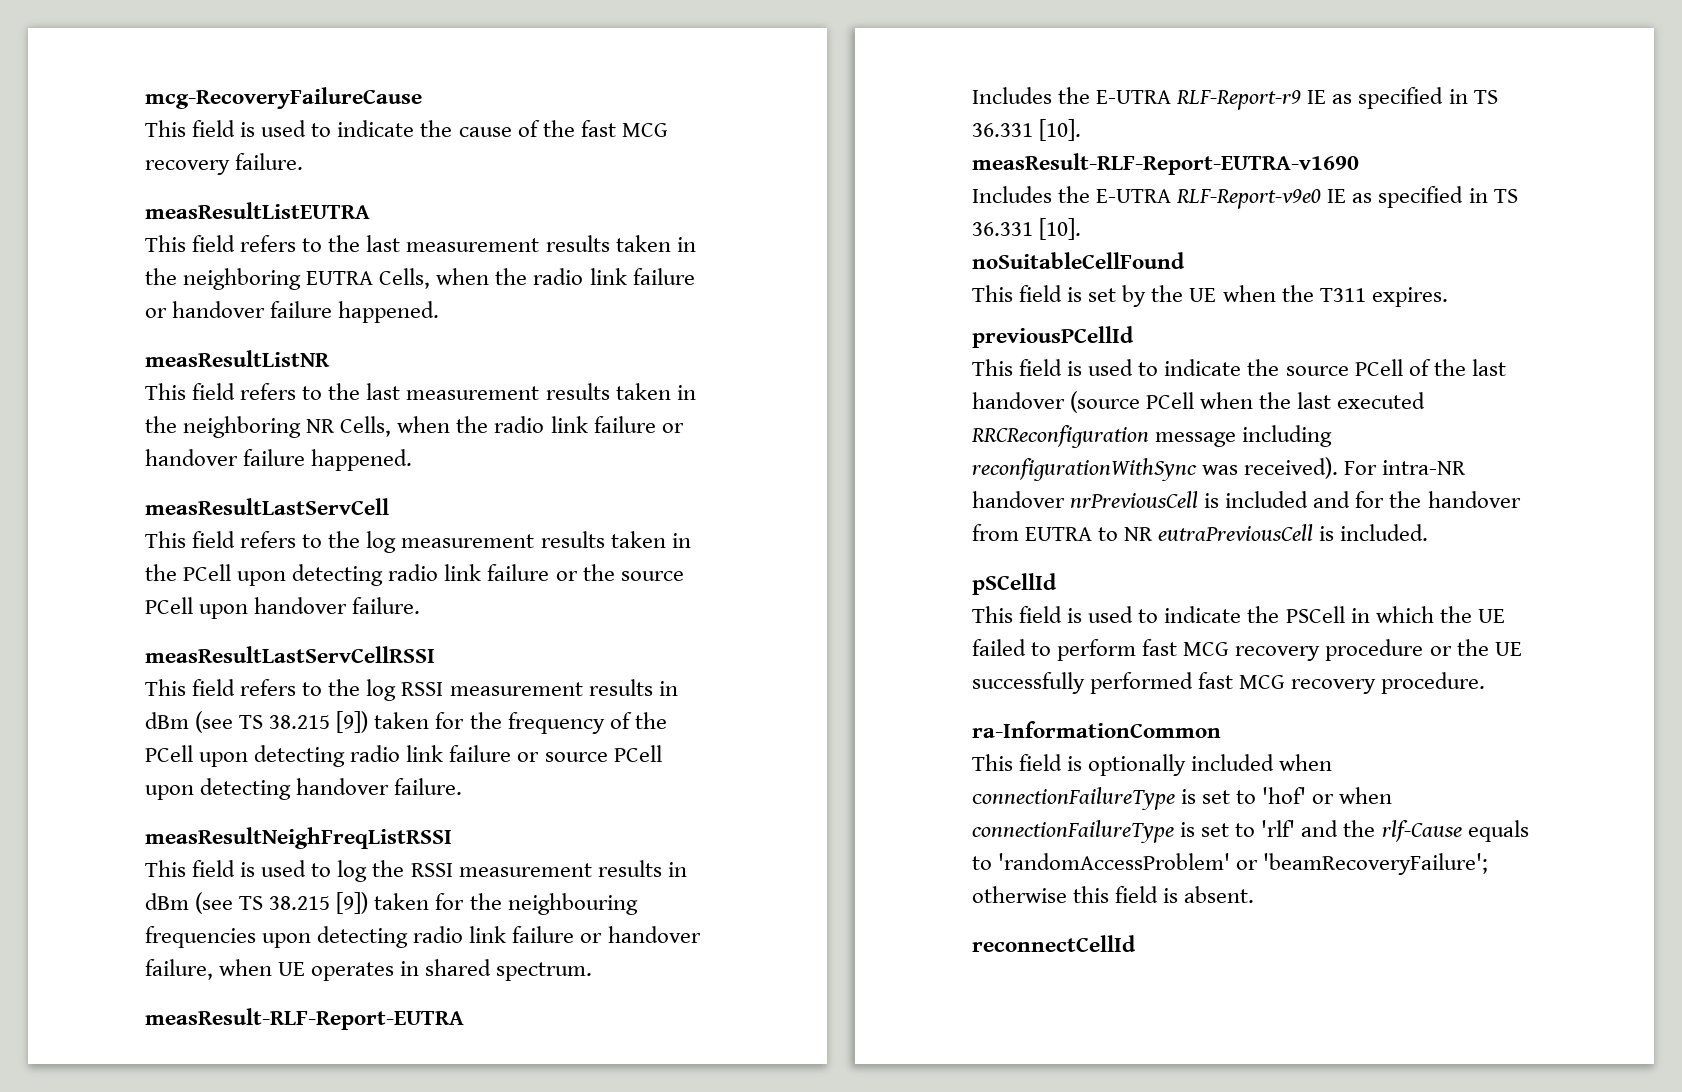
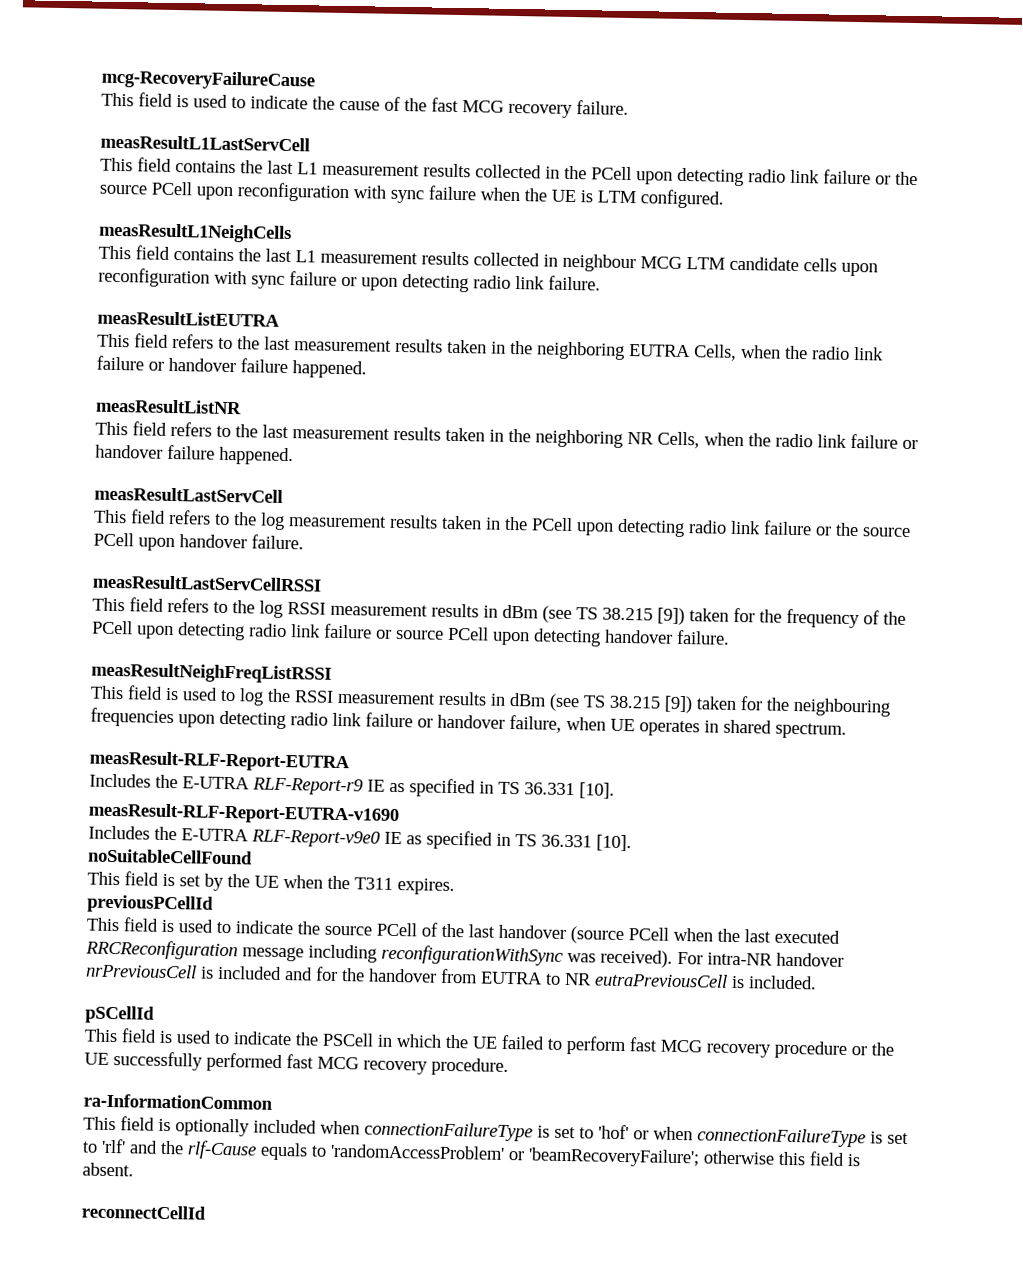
(304, 161) none -> [100,134,310,152] [100,157,918,187] [99,181,724,209] [98,222,292,244] [98,245,878,277] [98,267,601,293] // measResultL1LastServCell // This field contains the last L1 measurement results collected in the PCell upon detecting radio link failure or the source PCell upon reconfiguration with sync failure when the UE is LTM configured. // measResultL1NeighCells // This field contains the last L1 measurement results collected in neighbour MCG LTM candidate cells upon reconfiguration with sync failure or upon detecting radio link failure.

